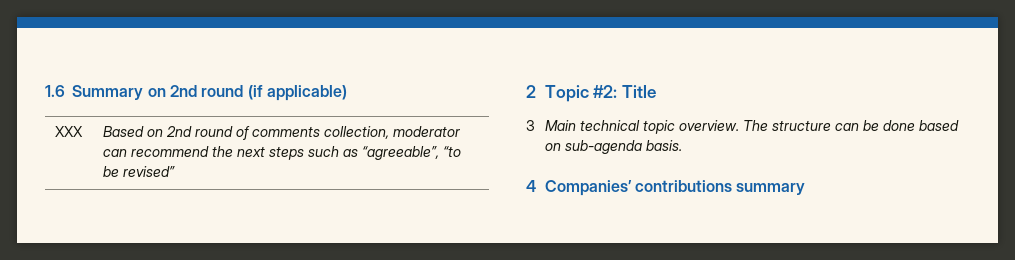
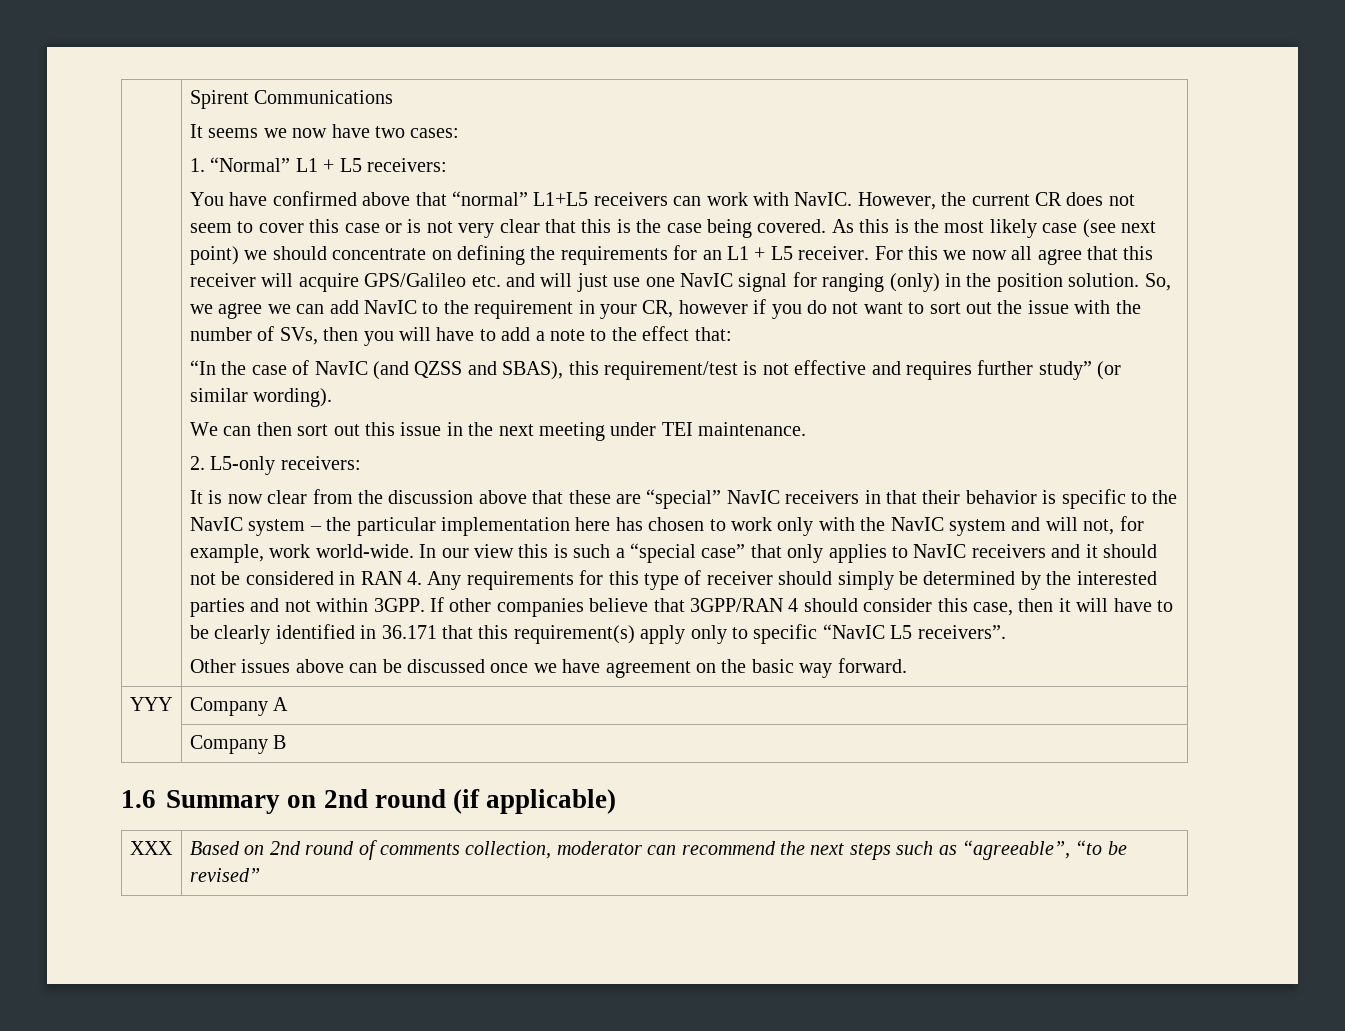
(45, 91) none -> [189,90,394,109] [189,124,460,138] [189,157,447,172] [189,191,1135,210] [189,219,1156,238] [189,245,1154,265] [189,272,1171,292] [189,299,1141,319] [189,326,732,346] [189,360,1122,380] [189,388,333,407] [189,422,807,441] [189,456,361,475] [189,489,1178,509] [189,516,1144,536] [189,543,1157,563] [189,570,1157,590] [189,597,1173,617] [189,624,1006,644] [189,658,907,678] [129,697,172,711] [189,697,289,716] [189,735,287,754] | Spirent Communications // It seems we now have two cases: // 1. “Normal” L1 + L5 receivers: // You have confirmed above that “normal” L1+L5 receivers can work with NavIC. However, the current CR does not seem to cover this case or is not very clear that this is the case being covered. As this is the most likely case (see next point) we should concentrate on defining the requirements for an L1 + L5 receiver. For this we now all agree that this receiver will acquire GPS/Galileo etc. and will just use one NavIC signal for ranging (only) in the position solution. So, we agree we can add NavIC to the requirement in your CR, however if you do not want to sort out the issue with the number of SVs, then you will have to add a note to the effect that: // “In the case of NavIC (and QZSS and SBAS), this requirement/test is not effective and requires further study” (or similar wording). // We can then sort out this issue in the next meeting under TEI maintenance. // 2. L5-only receivers: // It is now clear from the discussion above that these are “special” NavIC receivers in that their behavior is specific to the NavIC system – the particular implementation here has chosen to work only with the NavIC system and will not, for example, work world-wide. In our view this is such a “special case” that only applies to NavIC receivers and it should not be considered in RAN 4. Any requirements for this type of receiver should simply be determined by the interested parties and not within 3GPP. If other companies believe that 3GPP/RAN 4 should consider this case, then it will have to be clearly identified in 36.171 that this requirement(s) apply only to specific “NavIC L5 receivers”. // Other issues above can be discussed once we have agreement on the basic way forward. // YYY | Company A // | Company B //
[526,85,656,102] [526,120,959,134] [544,140,682,154] [526,180,806,196] // 2 Topic #2: Title // 3 Main technical topic overview. The structure can be done based on sub-agenda basis. // 4 Companies’ contributions summary -> (260, 875) none

